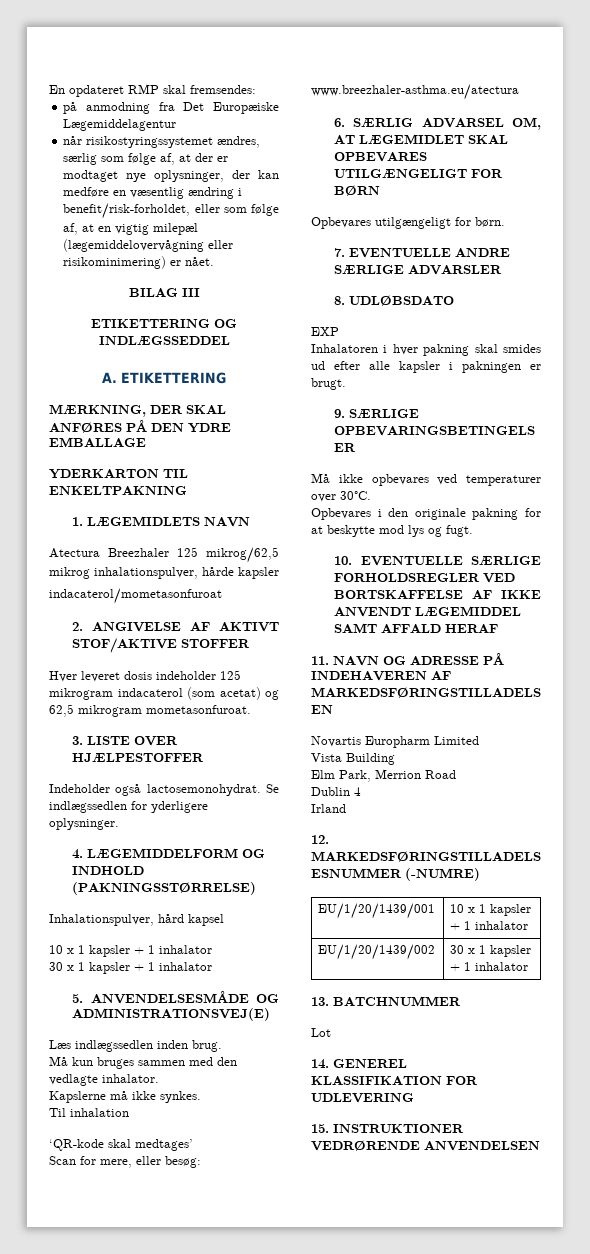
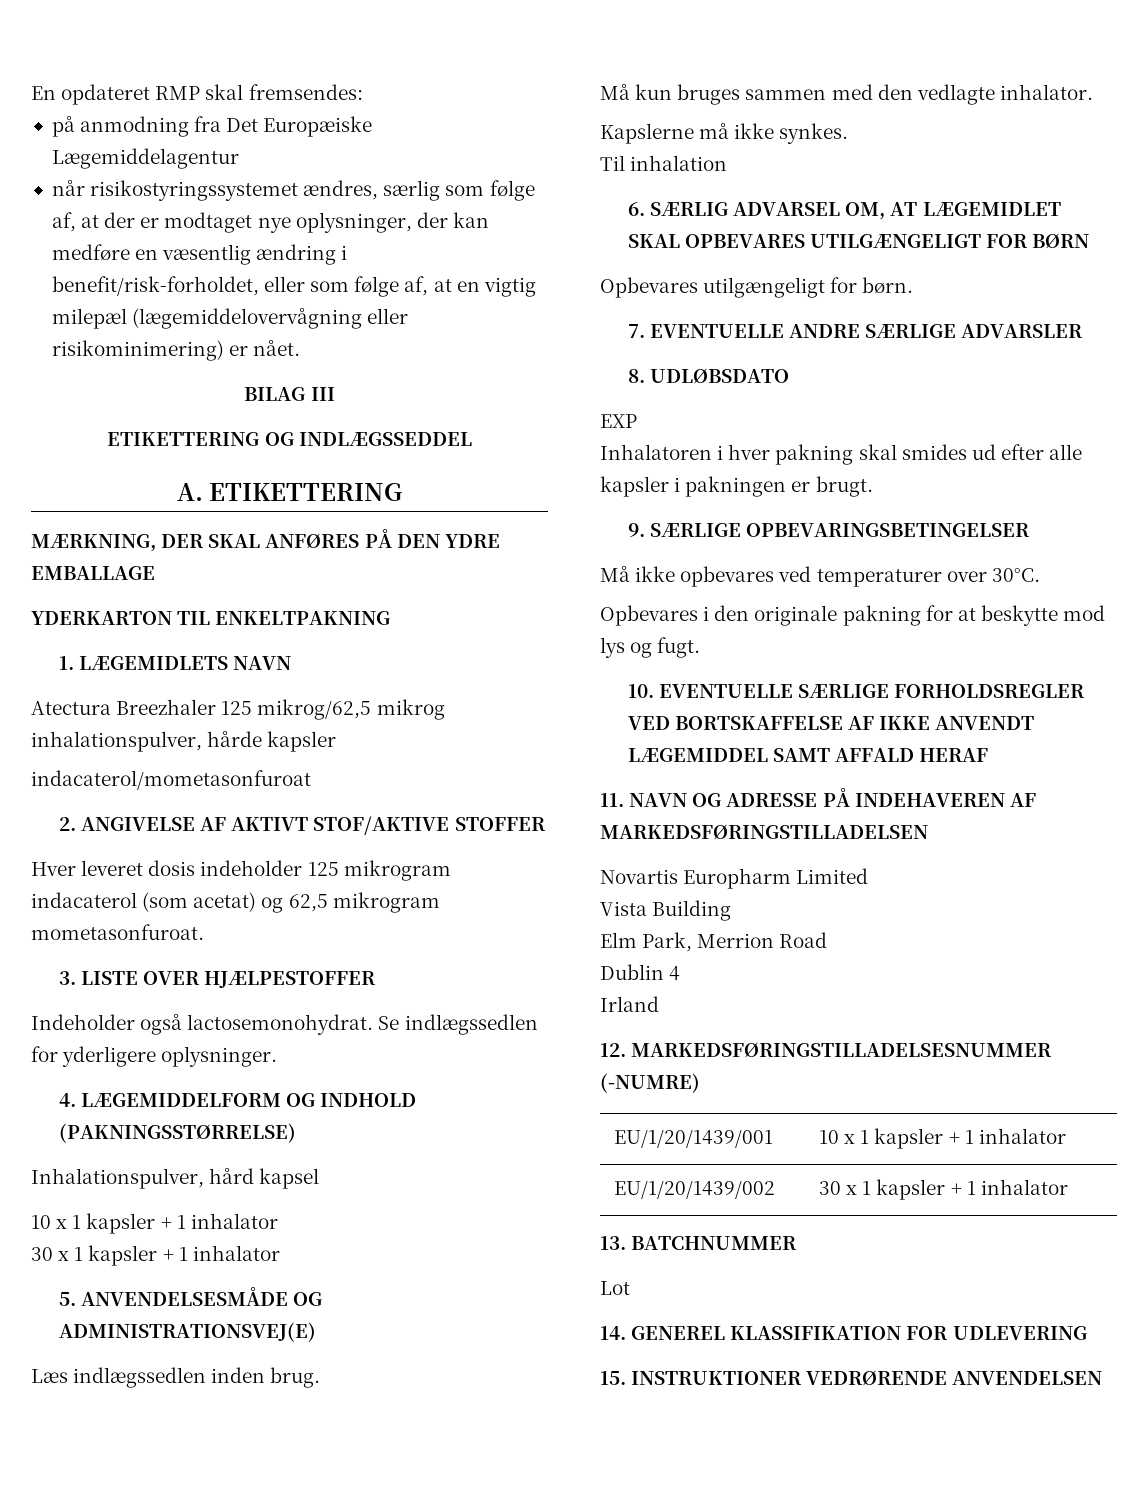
[49,1139,193,1151] [49,1156,201,1168] [311,84,519,100] // ‘QR-kode skal medtages’ // Scan for mere, eller besøg: www.breezhaler-asthma.eu/atectura -> (728, 163) none

